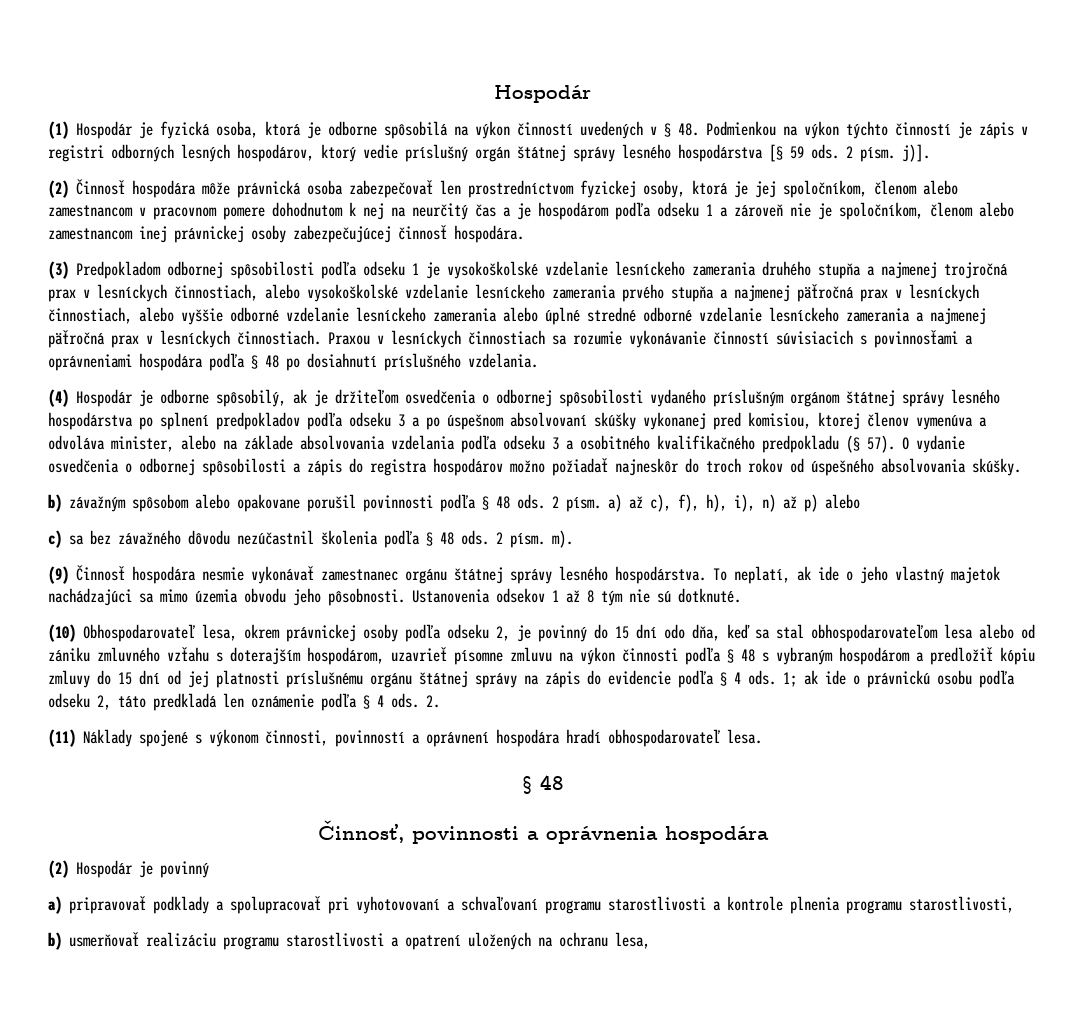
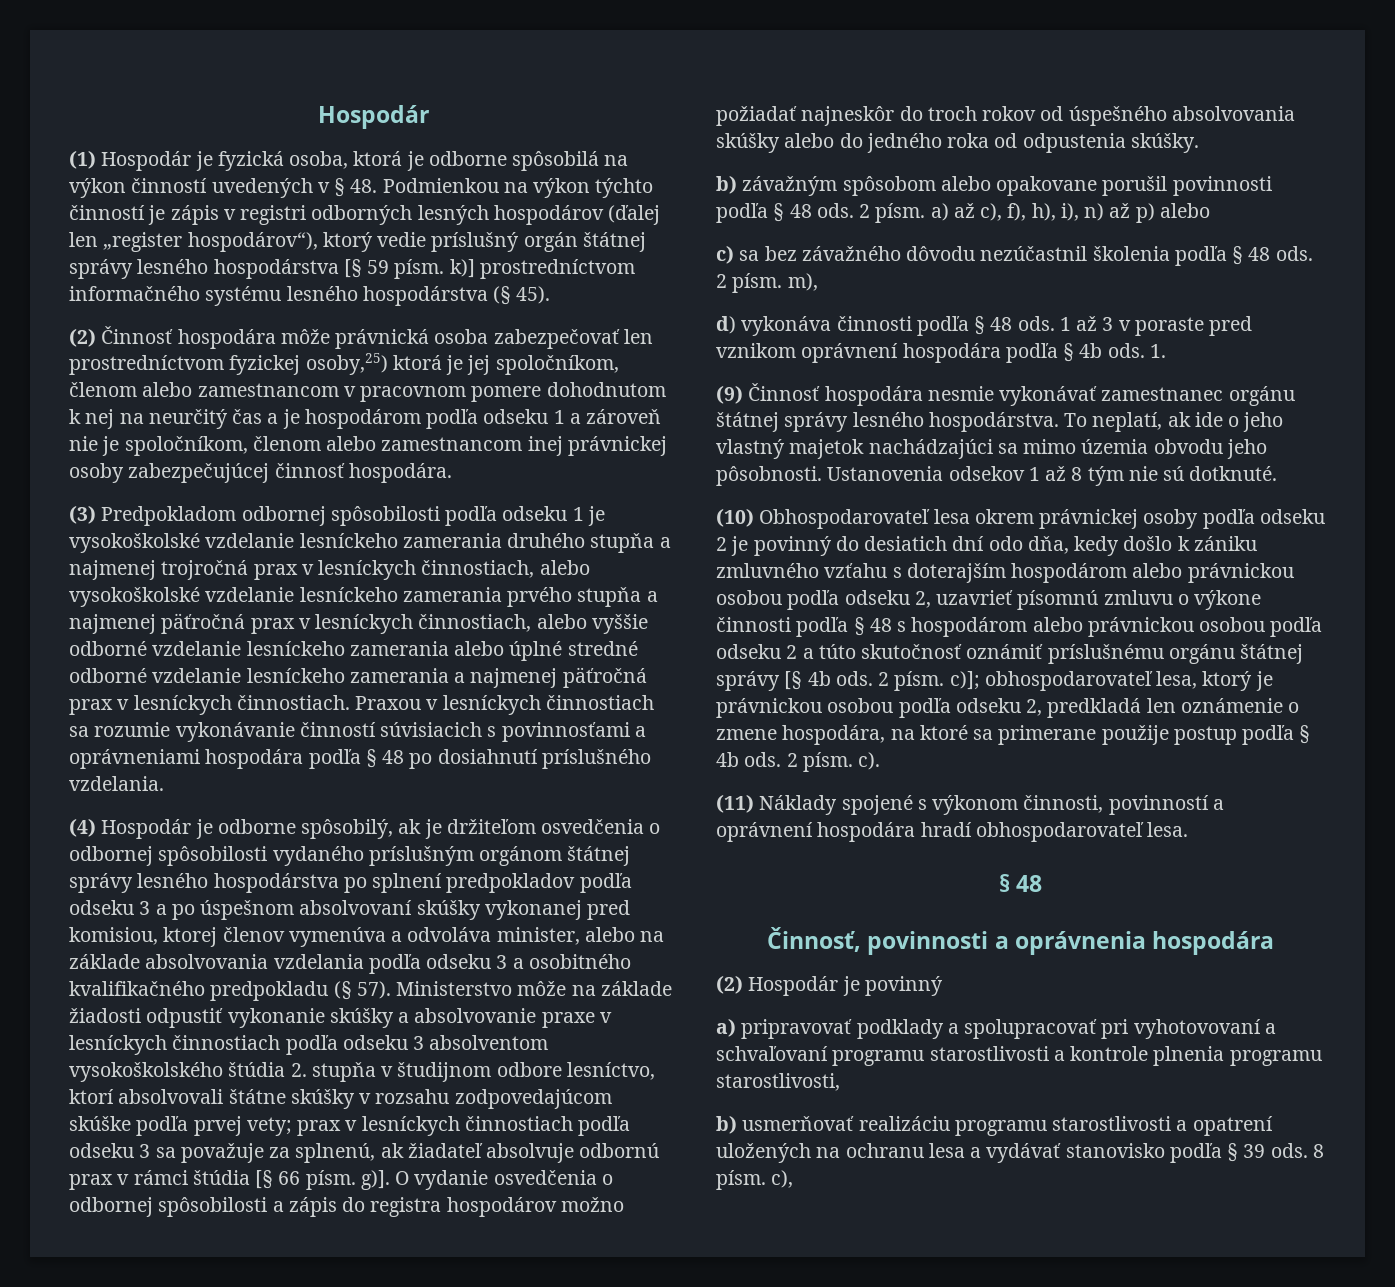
[237,144,314,162] hospodárov, -> [493,205,661,225] [69,232,318,252] hospodárov (ďalej len „register hospodárov“),
[811,144,930,162] ods. 2 písm. j)]. -> [394,259,635,279] [69,286,551,306] písm. k)] prostredníctvom informačného systému lesného hospodárstva (§ 45).
[643,180,685,198] osoby, -> [305,353,388,375] osoby,25)
(895, 444) none -> [396,981,672,996] [69,1008,612,1028] [69,1035,549,1055] [69,1062,655,1082] [69,1089,612,1109] [69,1116,631,1136] [69,1143,660,1163] [69,1170,390,1190] Ministerstvo môže na základe žiadosti odpustiť vykonanie skúšky a absolvovanie praxe v lesníckych činnostiach podľa odseku 3 absolventom vysokoškolského štúdia 2. stupňa v študijnom odbore lesníctvo, ktorí absolvovali štátne skúšky v rozsahu zodpovedajúcom skúške podľa prvej vety; prax v lesníckych činnostiach podľa odseku 3 sa považuje za splnenú, ak žiadateľ absolvuje odbornú prax v rámci štúdia [§ 66 písm. g)].
(966, 465) none -> [716,133,1126,153] skúšky alebo do jedného roka od odpustenia
[552,530,573,548] m). -> [787,273,818,291] [716,316,1253,336] [716,343,1166,363] m), // d) vykonáva činnosti podľa § 48 ods. 1 až 3 v poraste pred vznikom oprávnení hospodára podľa § 4b ods. 1.
[202,624,237,641] lesa, -> [933,509,970,524] lesa
[496,626,510,641] 2, -> [716,537,727,551] 2
[615,626,629,639] 15 -> [864,536,948,551] desiatich
[727,624,1035,642] keď sa stal obhospodarovateľom lesa alebo od -> [1074,536,1190,556] kedy došlo k
[307,647,615,665] hospodárom, uzavrieť písomne zmluvu na výkon -> [1011,563,1294,583] [716,590,1262,610] hospodárom alebo právnickou osobou podľa odseku 2, uzavrieť písomnú zmluvu o výkone
[776,647,1035,665] [48,670,1015,688] [48,693,146,710] vybraným hospodárom a predložiť kópiu zmluvy do 15 dní od jej platnosti príslušnému orgánu štátnej správy na zápis do evidencie podľa § 4 ods. 1; ak ide o právnickú osobu podľa odseku 2, táto -> [911,617,1323,637] [716,644,1304,664] [716,671,1273,691] [716,698,1043,718] hospodárom alebo právnickou osobou podľa odseku 2 a túto skutočnosť oznámiť príslušnému orgánu štátnej správy [§ 4b ods. 2 písm. c)]; obhospodarovateľ lesa, ktorý je právnickou osobou podľa odseku 2,
[321,693,440,711] podľa § 4 ods. 2. -> [1288,702,1300,713] [716,725,1311,745] [716,752,881,772] o zmene hospodára, na ktoré sa primerane použije postup podľa § 4b ods. 2 písm. c).
[615,932,650,949] lesa, -> [928,1143,1324,1163] [716,1170,794,1190] lesa a vydávať stanovisko podľa § 39 ods. 8 písm. c),

